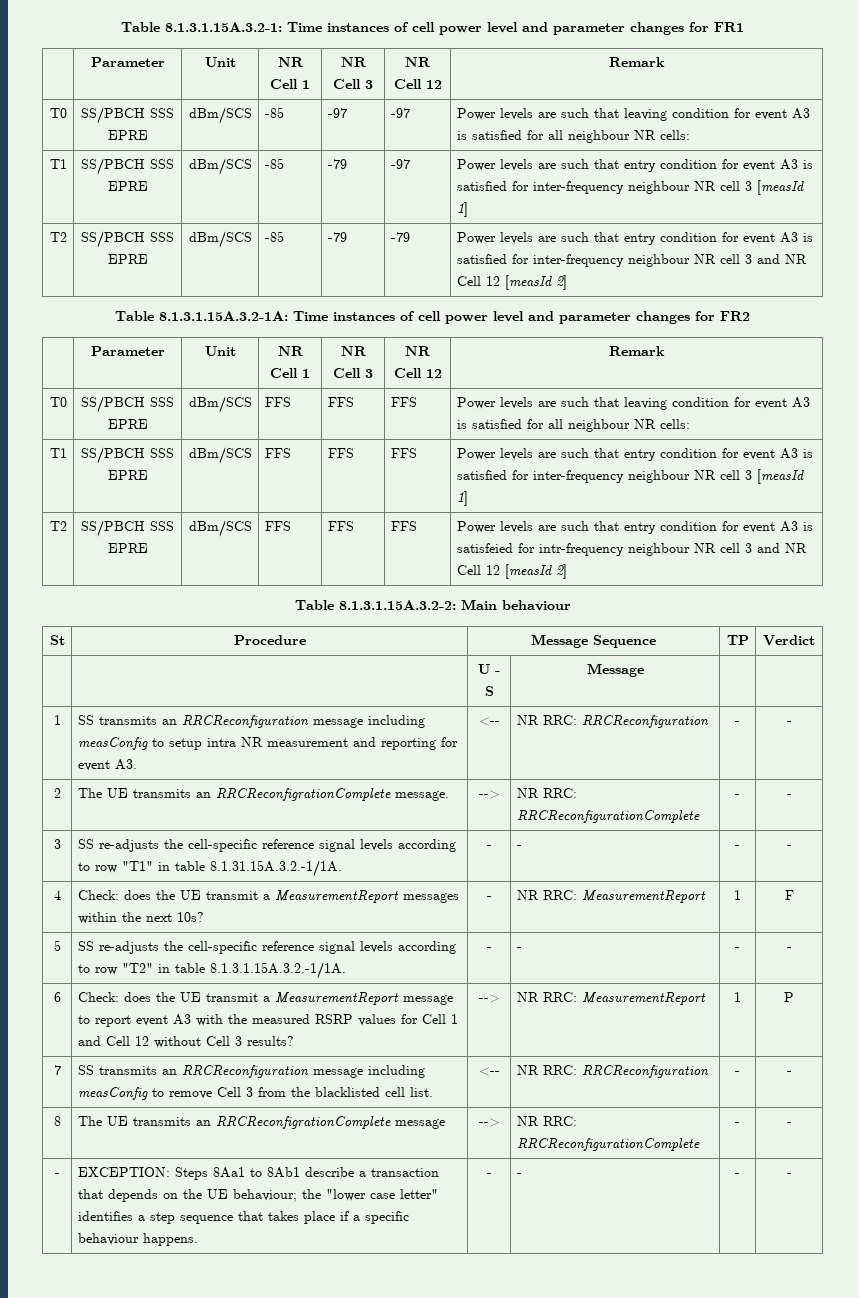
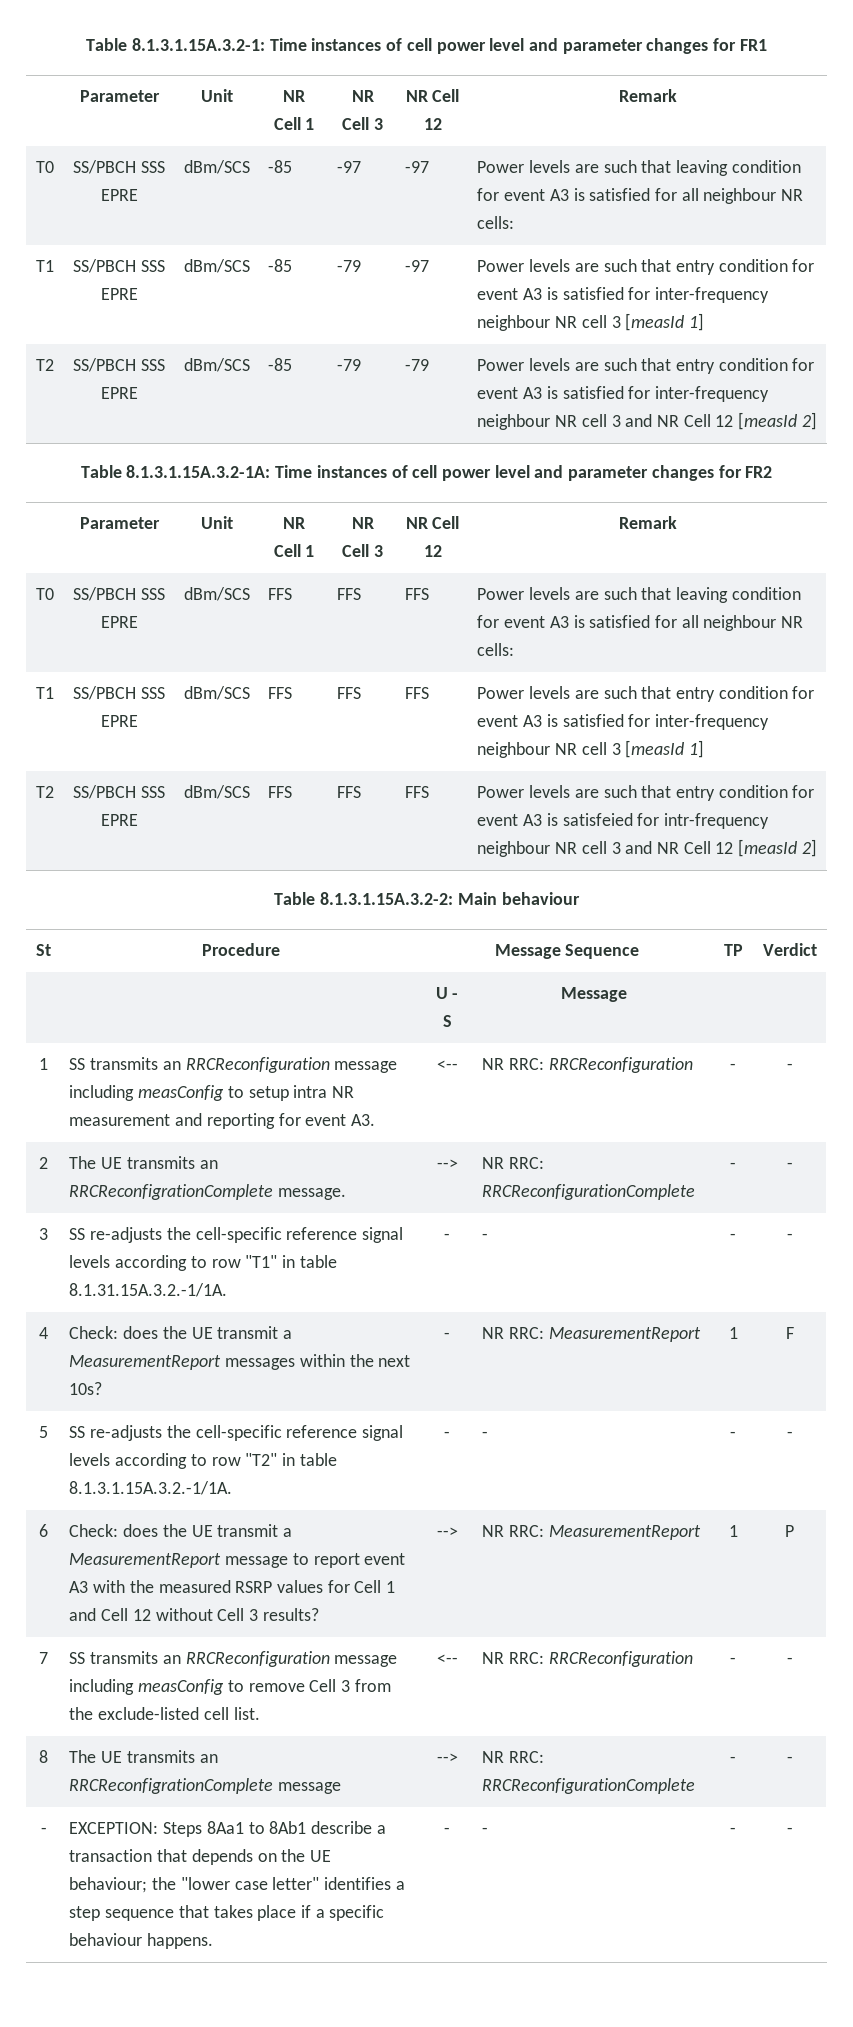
[314,1087,380,1097] blacklisted -> [98,1707,200,1720] exclude-listed

